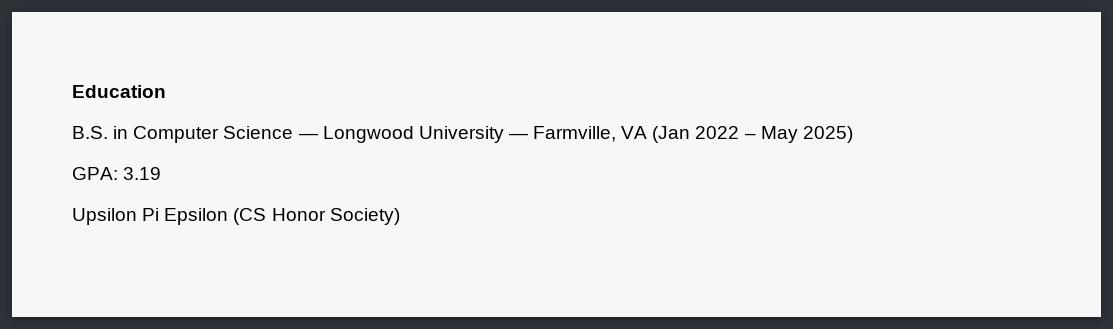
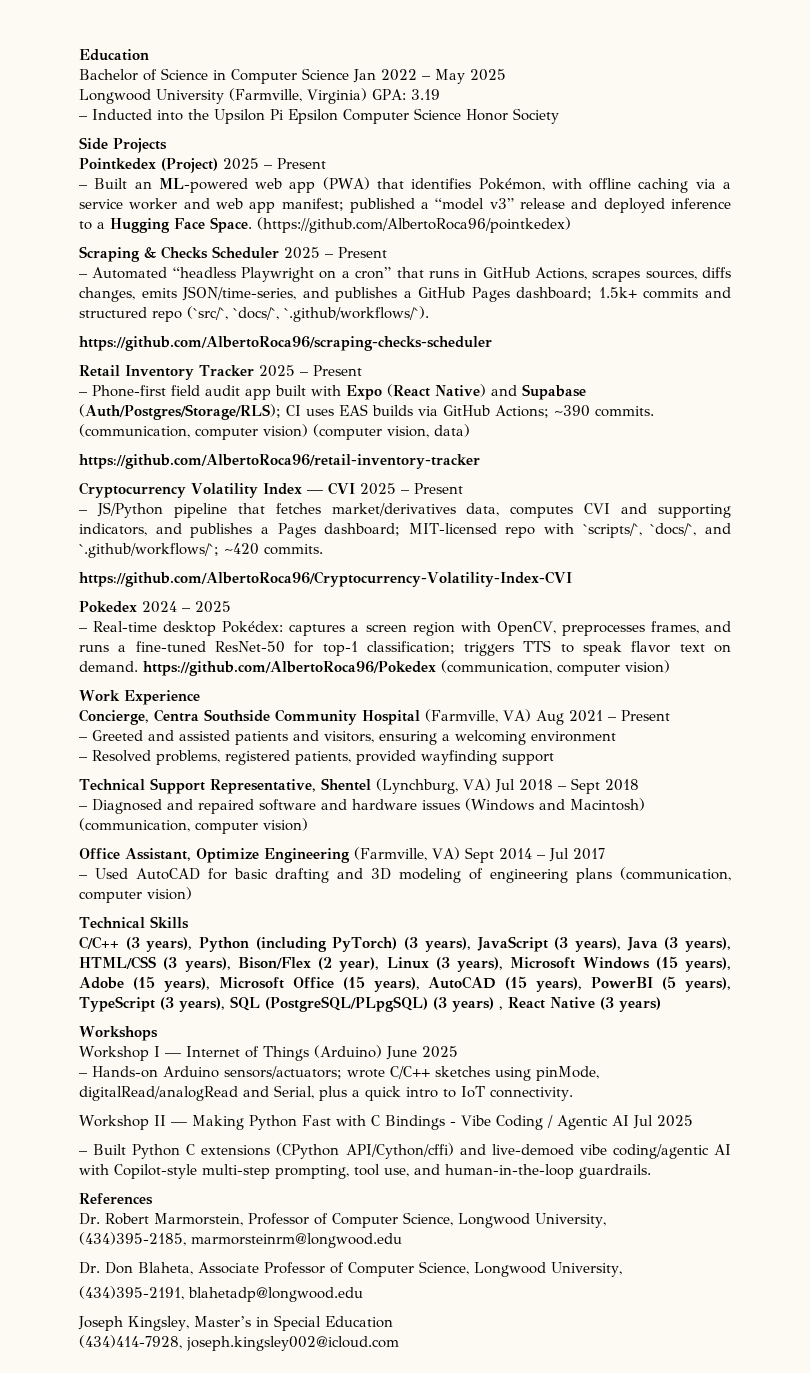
[72,85,166,98] [72,126,853,143] [72,167,162,180] [72,208,400,225] Education // B.S. in Computer Science — Longwood University — Farmville, VA (Jan 2022 – May 2025) // GPA: 3.19 // Upsilon Pi Epsilon (CS Honor Society) -> [79,49,149,61] [79,68,506,84] [79,88,440,104] [79,108,559,124] [79,137,167,153] [79,158,326,173] [79,177,731,193] [79,198,731,213] [79,217,571,233] [79,246,387,262] [79,267,731,282] [79,286,731,302] [79,306,429,322] [79,336,492,351] [79,365,362,380] [79,384,586,400] [79,404,654,420] [79,424,470,440] [79,454,480,469] [79,482,463,498] [79,502,731,518] [79,523,731,538] [79,543,323,558] [79,571,572,587] [79,601,231,613] [79,621,731,636] [79,640,731,656] [79,660,670,676] [79,690,200,705] [79,709,670,725] [79,730,616,745] [79,750,554,765] [79,778,639,794] [79,798,645,814] [79,818,308,834] [79,847,605,863] [79,867,731,883] [79,887,192,903] [79,916,189,929] [79,936,732,952] [79,956,731,972] [79,976,731,992] [79,996,661,1012] [79,1026,158,1041] [79,1045,458,1061] [79,1066,599,1081] [79,1085,573,1101] [79,1115,693,1130] [79,1143,731,1159] [79,1164,651,1179] [79,1193,153,1205] [79,1212,606,1228] [79,1232,402,1248] [79,1261,622,1277] [79,1286,363,1302] [78,1315,393,1331] [79,1335,399,1351] Education // Bachelor of Science in Computer Science Jan 2022 – May 2025 // Longwood University (Farmville, Virginia) GPA: 3.19 // – Inducted into the Upsilon Pi Epsilon Computer Science Honor Society // Side Projects // Pointkedex (Project) 2025 – Present // – Built an ML-powered web app (PWA) that identifies Pokémon, with offline caching via a service worker and web app manifest; published a “model v3” release and deployed inference to a Hugging Face Space. (https://github.com/AlbertoRoca96/pointkedex) // Scraping & Checks Scheduler 2025 – Present // – Automated “headless Playwright on a cron” that runs in GitHub Actions, scrapes sources, diffs changes, emits JSON/time-series, and publishes a GitHub Pages dashboard; 1.5k+ commits and structured repo (`src/`, `docs/`, `.github/workflows/`). // https://github.com/AlbertoRoca96/scraping-checks-scheduler // Retail Inventory Tracker 2025 – Present // – Phone-first field audit app built with Expo (React Native) and Supabase (Auth/Postgres/Storage/RLS); CI uses EAS builds via GitHub Actions; ~390 commits. (communication, computer vision) (computer vision, data) // https://github.com/AlbertoRoca96/retail-inventory-tracker // Cryptocurrency Volatility Index — CVI 2025 – Present // – JS/Python pipeline that fetches market/derivatives data, computes CVI and supporting indicators, and publishes a Pages dashboard; MIT-licensed repo with `scripts/`, `docs/`, and `.github/workflows/`; ~420 commits. // https://github.com/AlbertoRoca96/Cryptocurrency-Volatility-Index-CVI // Pokedex 2024 – 2025 // – Real-time desktop Pokédex: captures a screen region with OpenCV, preprocesses frames, and runs a fine-tuned ResNet-50 for top-1 classification; triggers TTS to speak flavor text on demand. https://github.com/AlbertoRoca96/Pokedex (communication, computer vision) // Work Experience // Concierge, Centra Southside Community Hospital (Farmville, VA) Aug 2021 – Present // – Greeted and assisted patients and visitors, ensuring a welcoming environment // – Resolved problems, registered patients, provided wayfinding support // Technical Support Representative, Shentel (Lynchburg, VA) Jul 2018 – Sept 2018 // – Diagnosed and repaired software and hardware issues (Windows and Macintosh) (communication, computer vision) // Office Assistant, Optimize Engineering (Farmville, VA) Sept 2014 – Jul 2017 // – Used AutoCAD for basic drafting and 3D modeling of engineering plans (communication, computer vision) // Technical Skills // C/C++ (3 years), Python (including PyTorch) (3 years), JavaScript (3 years), Java (3 years), HTML/CSS (3 years), Bison/Flex (2 year), Linux (3 years), Microsoft Windows (15 years), Adobe (15 years), Microsoft Office (15 years), AutoCAD (15 years), PowerBI (5 years), TypeScript (3 years), SQL (PostgreSQL/PLpgSQL) (3 years) , React Native (3 years) // Workshops // Workshop I — Internet of Things (Arduino) June 2025 // – Hands-on Arduino sensors/actuators; wrote C/C++ sketches using pinMode, digitalRead/analogRead and Serial, plus a quick intro to IoT connectivity. // Workshop II — Making Python Fast with C Bindings - Vibe Coding / Agentic AI Jul 2025 // – Built Python C extensions (CPython API/Cython/cffi) and live-demoed vibe coding/agentic AI with Copilot-style multi-step prompting, tool use, and human-in-the-loop guardrails. // References // Dr. Robert Marmorstein, Professor of Computer Science, Longwood University, // (434)395-2185, marmorsteinrm@longwood.edu // Dr. Don Blaheta, Associate Professor of Computer Science, Longwood University, // (434)395-2191, blahetadp@longwood.edu // Joseph Kingsley, Master’s in Special Education // (434)414-7928, joseph.kingsley002@icloud.com

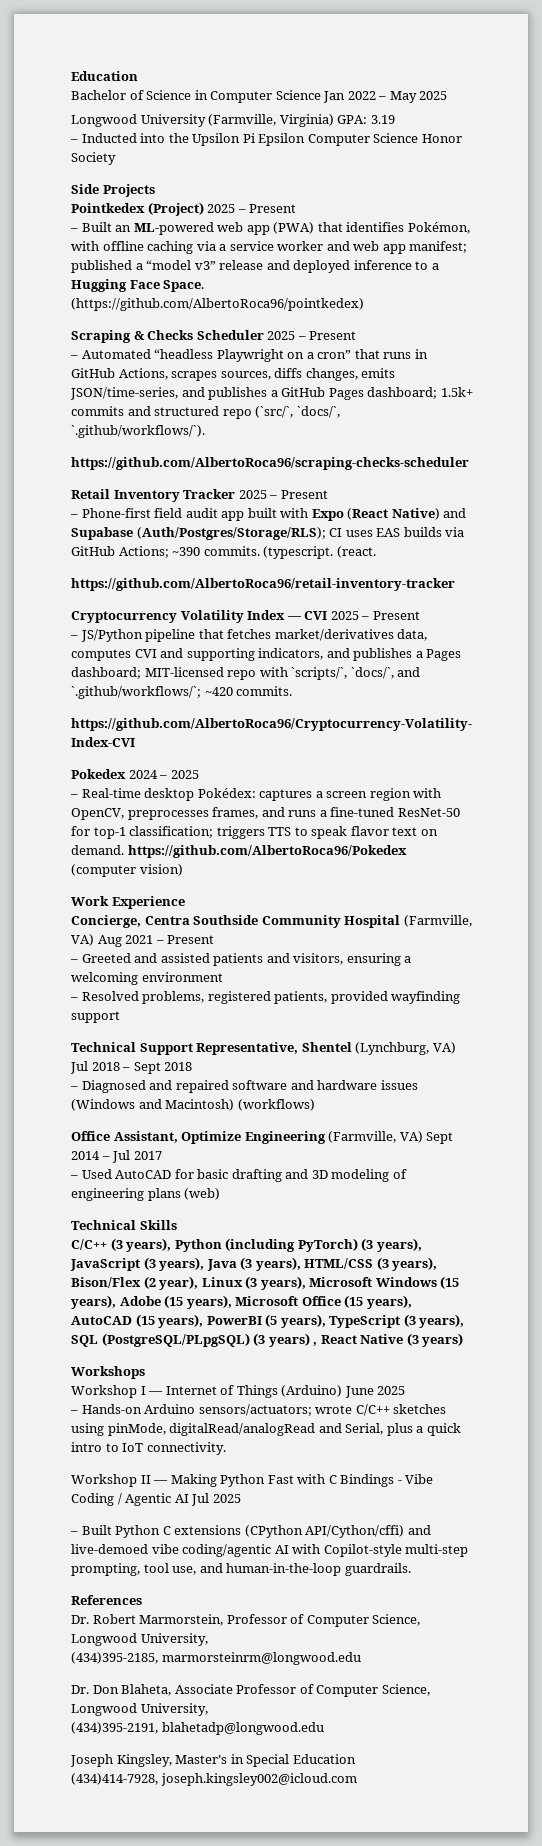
[79,424,470,440] (communication, computer vision) (computer vision, data) -> [263,546,376,559] (typescript. (react.
[441,660,620,676] (communication, computer -> [71,864,136,877] (computer
[79,818,308,834] (communication, computer vision) -> [237,1099,315,1111] (workflows)
[620,867,731,881] [79,887,192,903] (communication, computer vision) -> [184,1188,221,1200] (web)

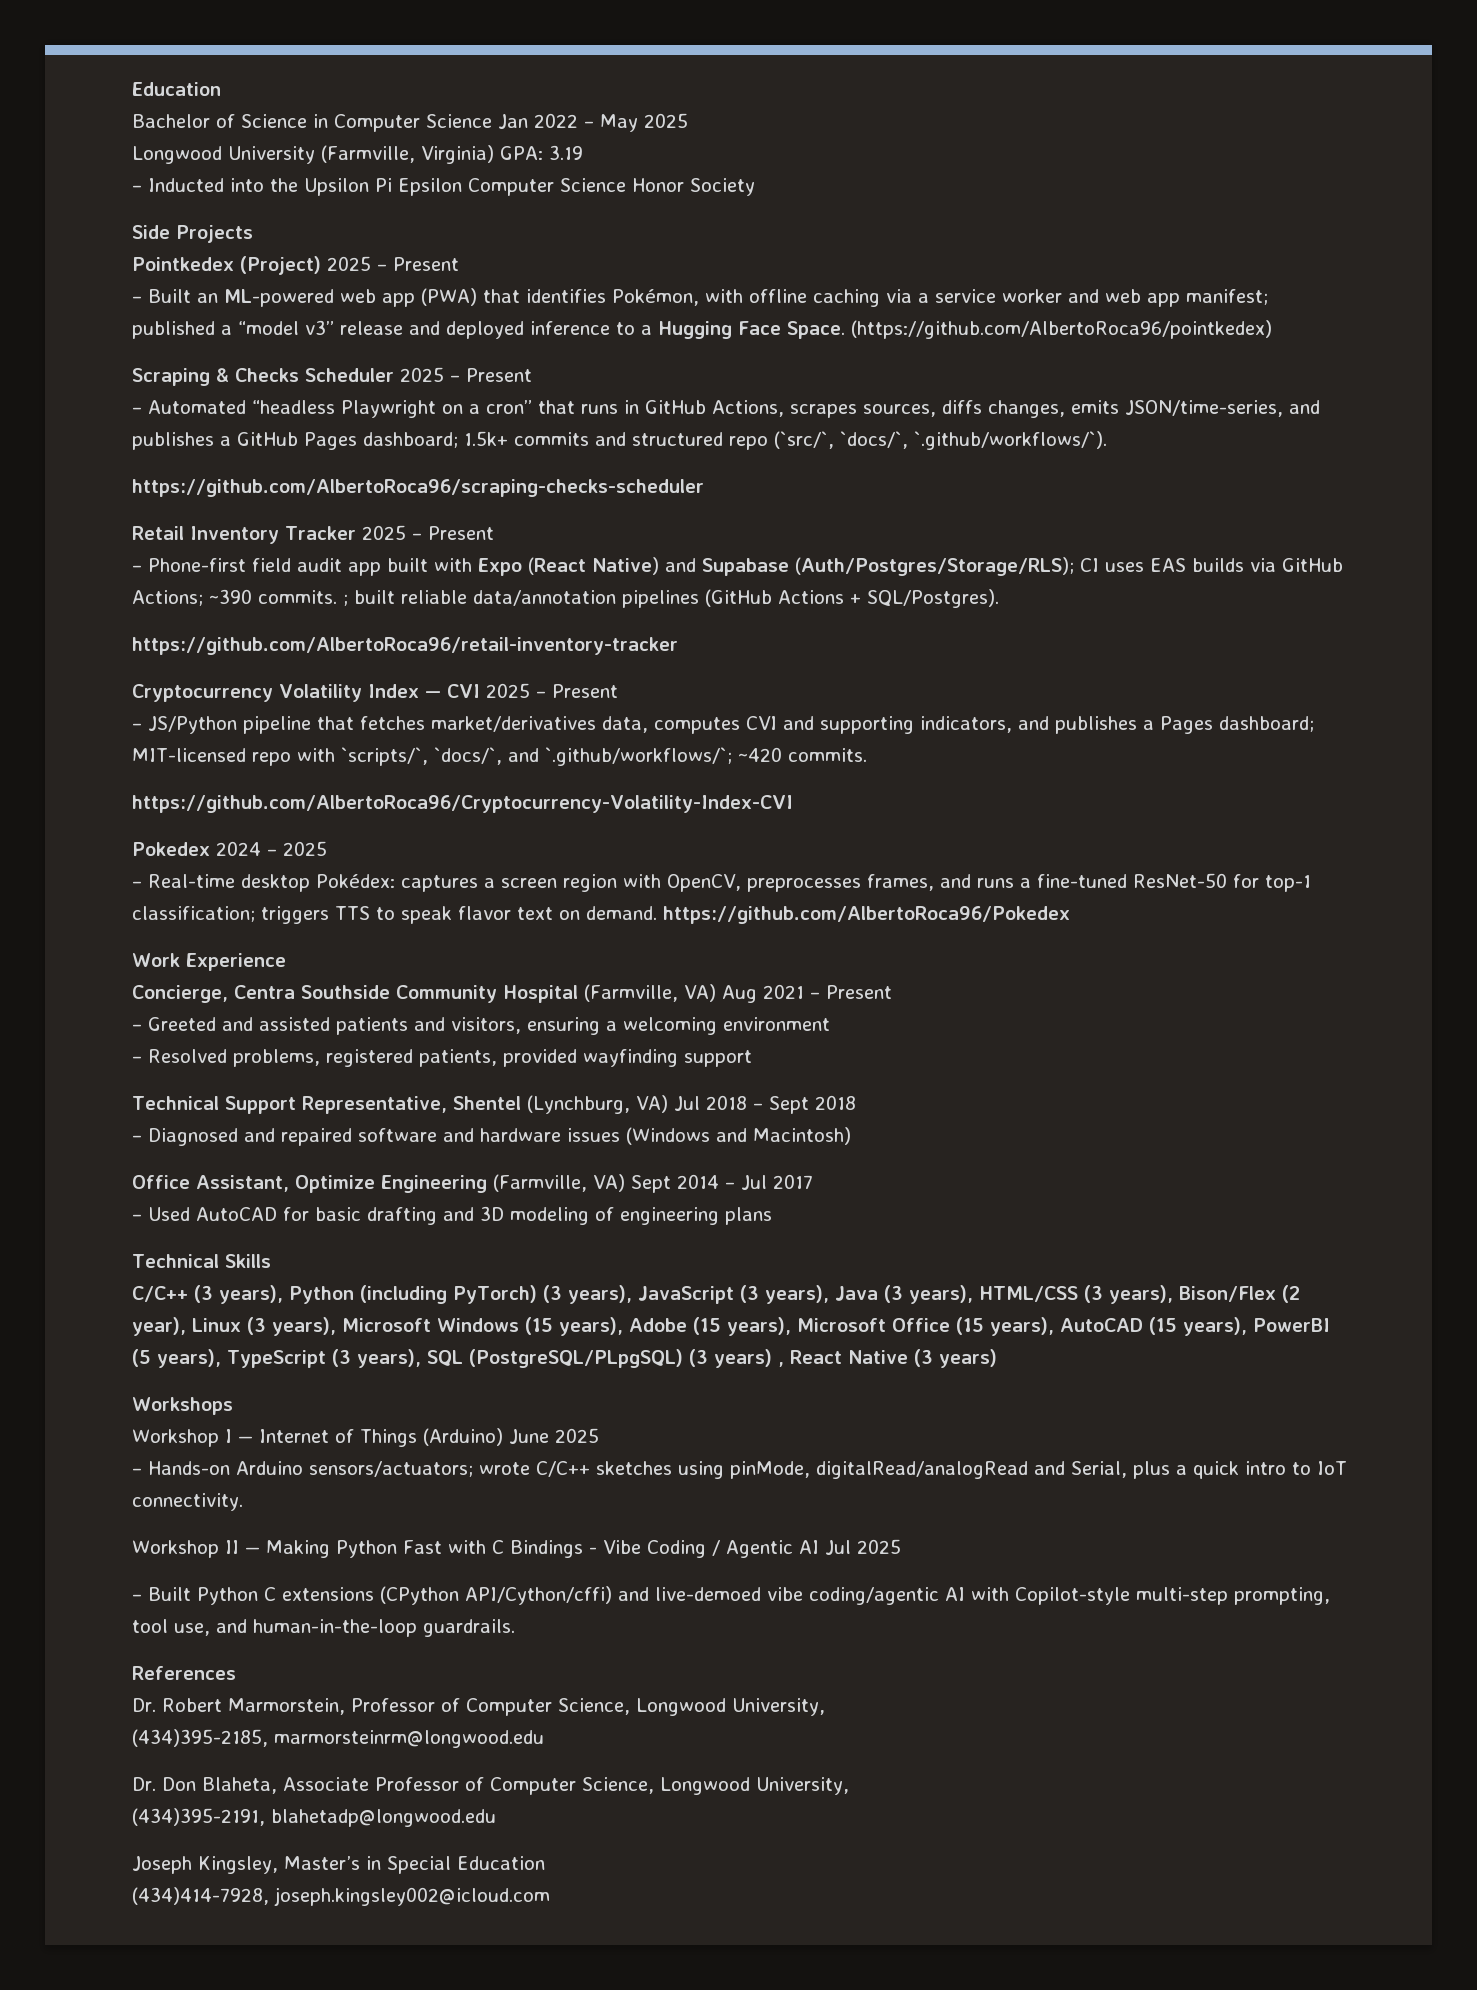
[263,546,376,559] (typescript. (react. -> [343,589,999,608] ; built reliable data/annotation pipelines (GitHub Actions + SQL/Postgres).
[71,864,183,877] (computer vision) -> (1070, 915) none
[237,1099,315,1111] (workflows) -> (851, 1136) none
[184,1188,221,1200] (web) -> (772, 1216) none

